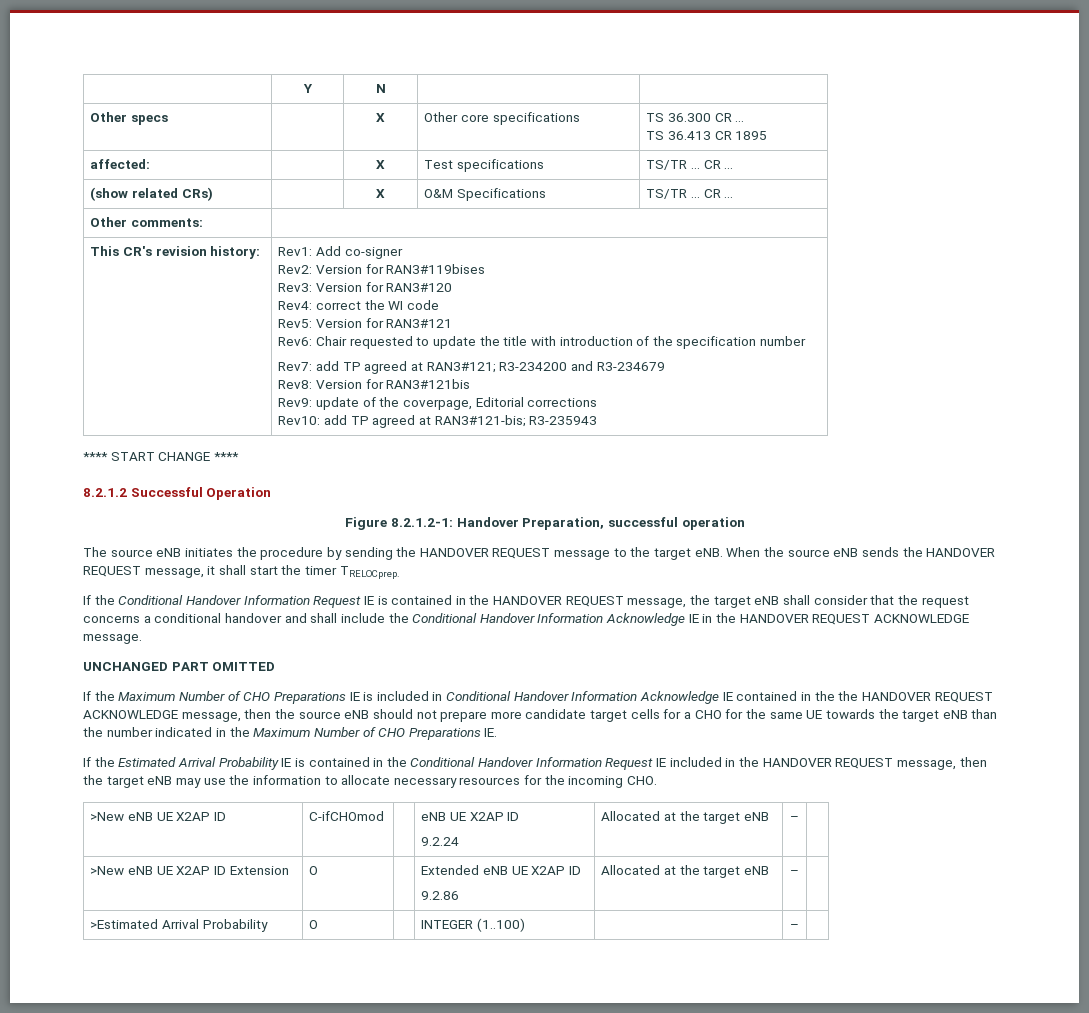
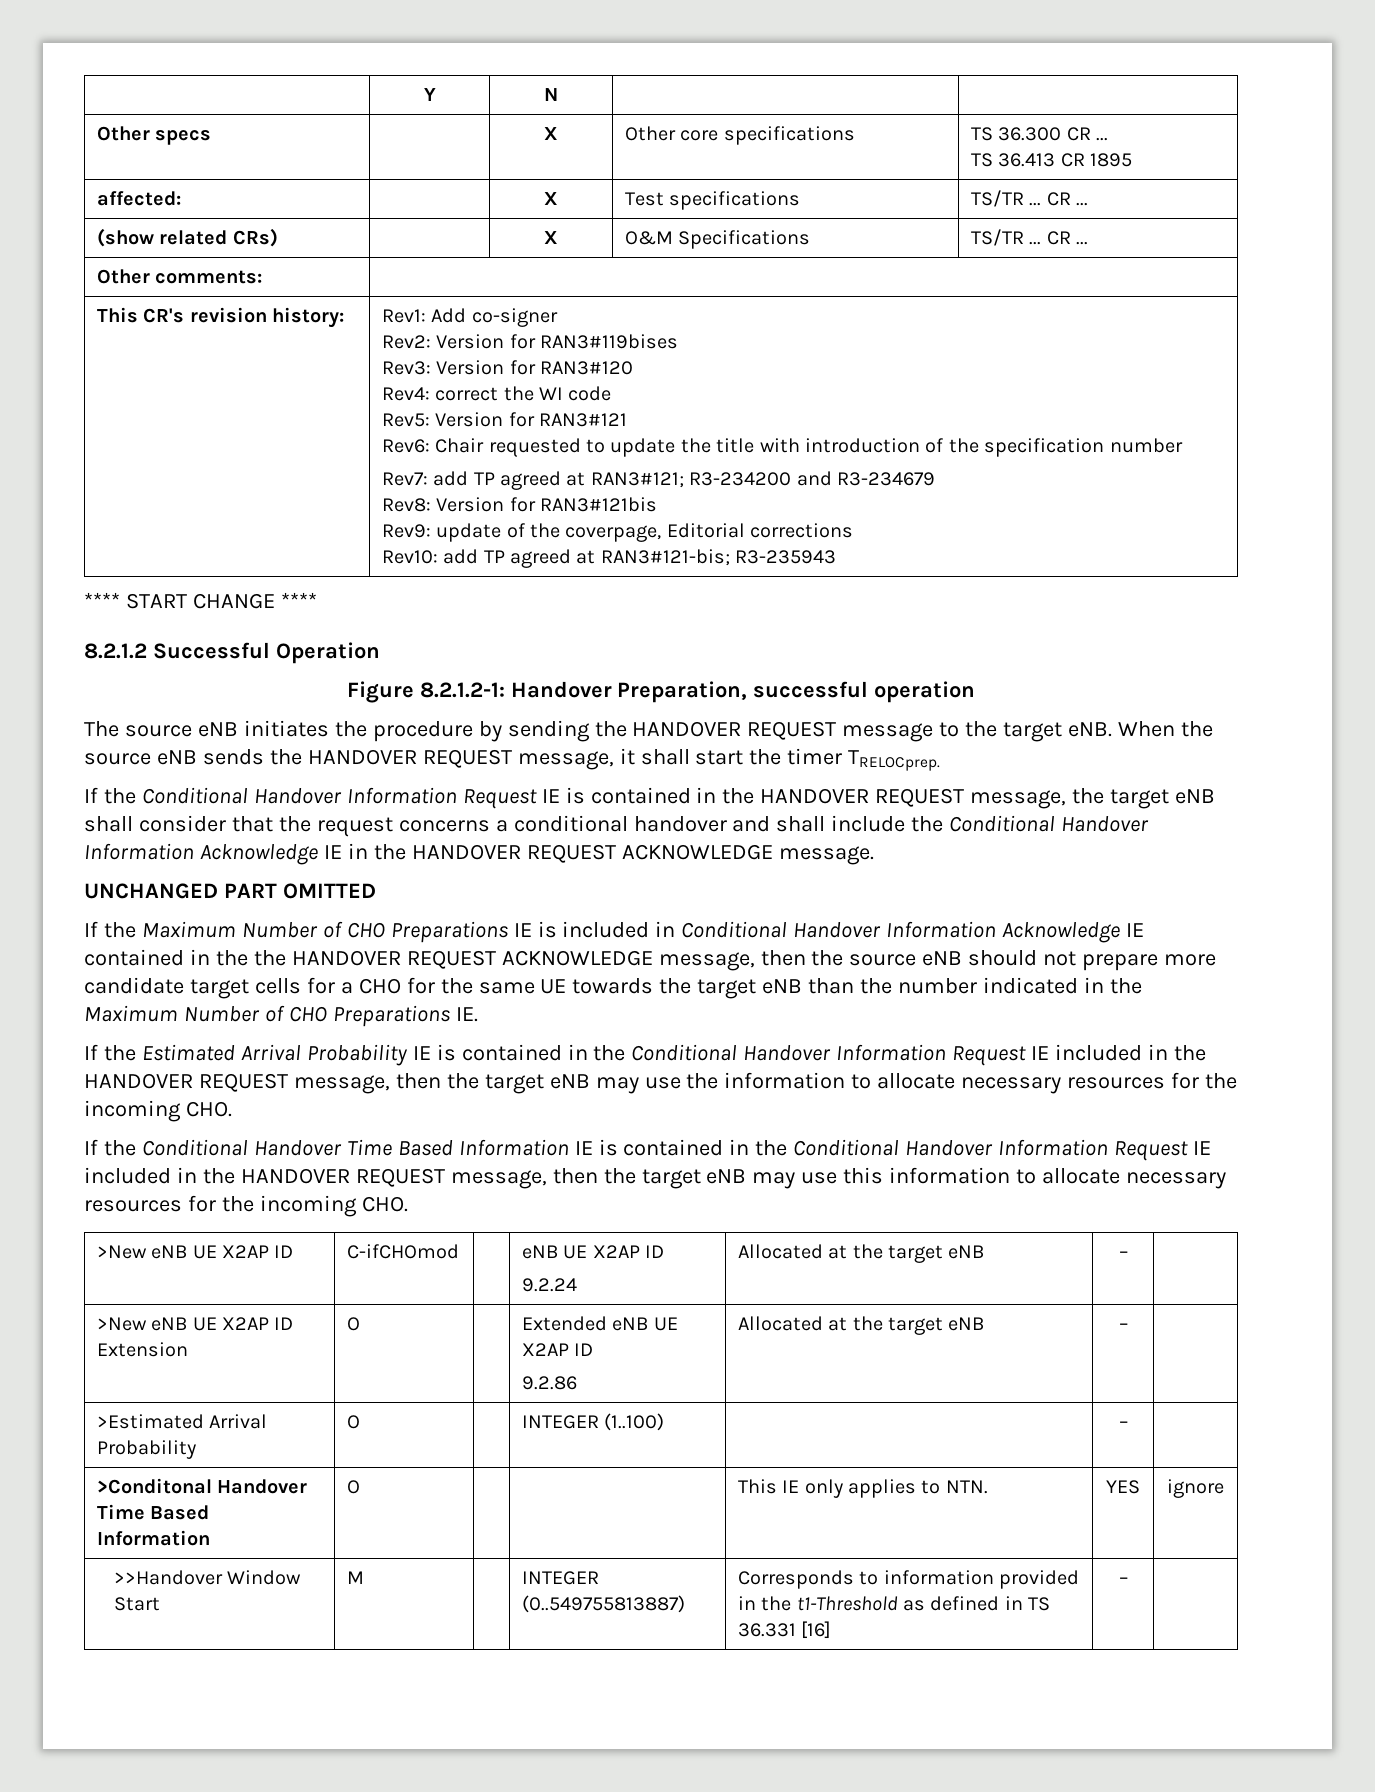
(658, 780) none -> [84,1139,1212,1161] [84,1167,1227,1189] [84,1195,408,1217] // If the Conditional Handover Time Based Information IE is contained in the Conditional Handover Information Request IE included in the HANDOVER REQUEST message, then the target eNB may use this information to allocate necessary resources for the incoming CHO.
(799, 926) none -> [96,1478,308,1494] [96,1504,210,1520] [96,1530,210,1546] [346,1480,360,1494] [737,1479,988,1498] [1106,1480,1140,1494] [1167,1479,1224,1498] [113,1570,302,1585] [113,1597,160,1611] [346,1571,364,1584] [521,1571,599,1585] [521,1595,685,1613] [737,1570,1080,1589] [737,1596,1051,1611] [737,1621,832,1639] [1118,1577,1128,1584] // >Conditonal Handover Time Based Information | O | | | This IE only applies to NTN. | YES | ignore // >>Handover Window Start | M | | INTEGER (0..549755813887) | Corresponds to information provided in the t1-Threshold as defined in TS 36.331 [16] | – |

